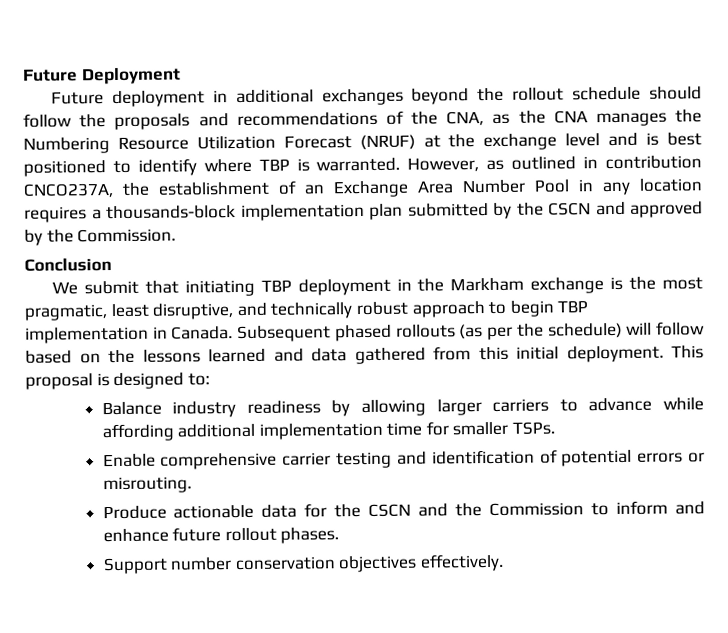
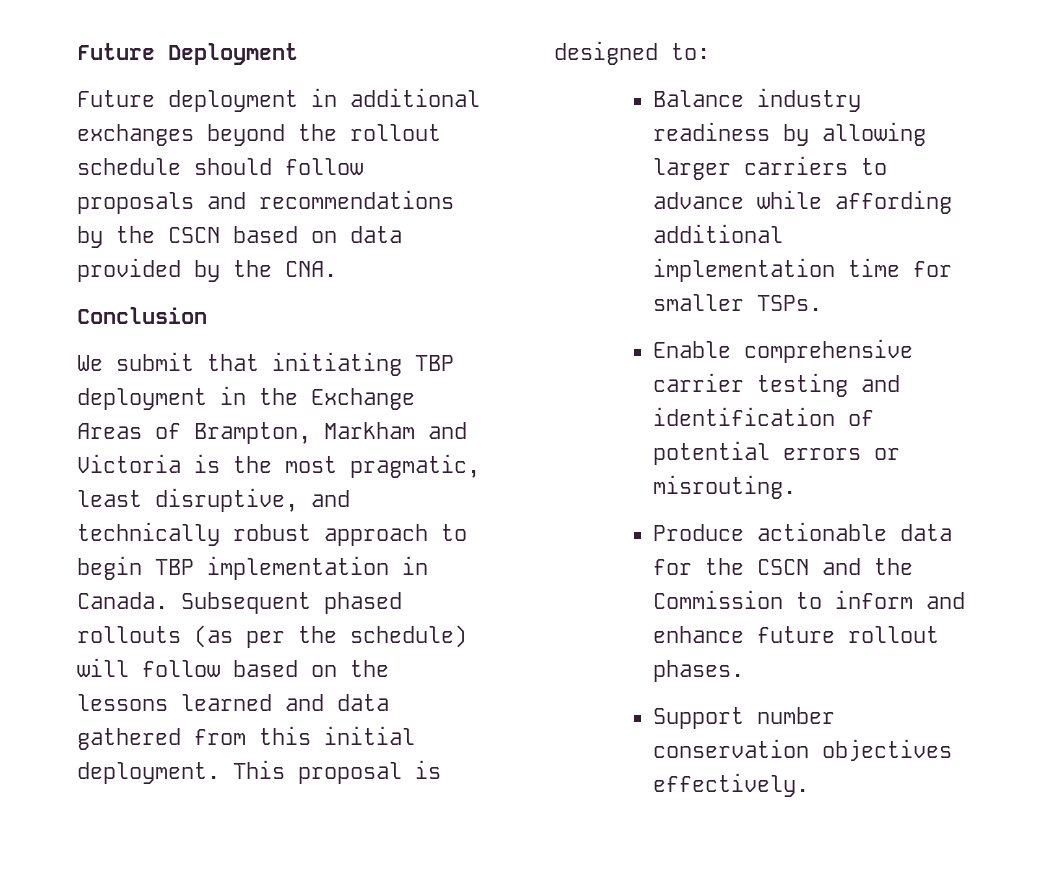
[79,114,107,128] the -> (363, 166) none
[385,109,702,127] [23,132,702,154] [23,155,702,177] [23,178,703,198] [24,201,703,223] [24,228,177,246] of the CNA, as the CNA manages the Numbering Resource Utilization Forecast (NRUF) at the exchange level and is best positioned to identify where TBP is warranted. However, as outlined in contribution CNCO237A, the establishment of an Exchange Area Number Pool in any location requires a thousands-block implementation plan submitted by the CSCN and approved by the Commission. -> [77,226,402,248] [77,258,337,282] by the CSCN based on data provided by the CNA.
[450,277,605,294] Markham exchange -> [311,388,415,410] [77,422,467,444] [77,454,181,473] Exchange Areas of Brampton, Markham and Victoria

